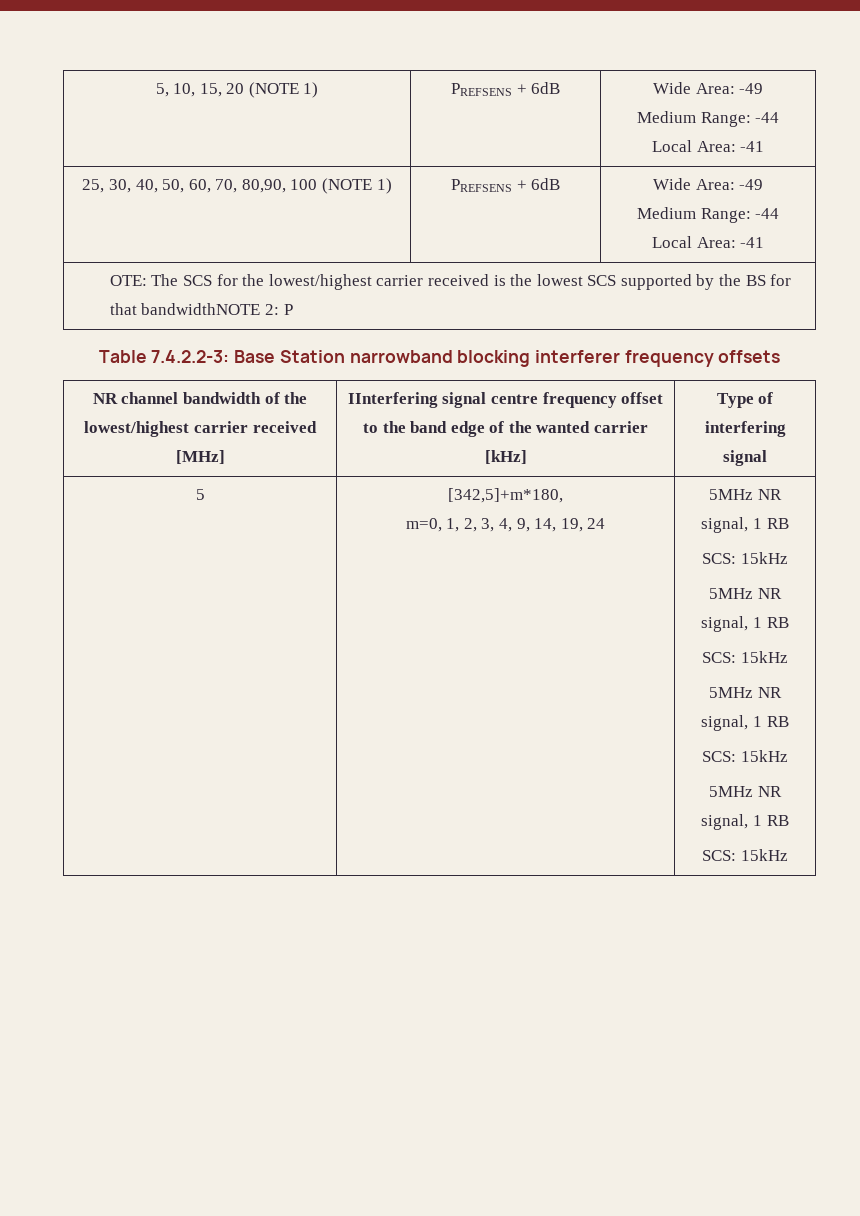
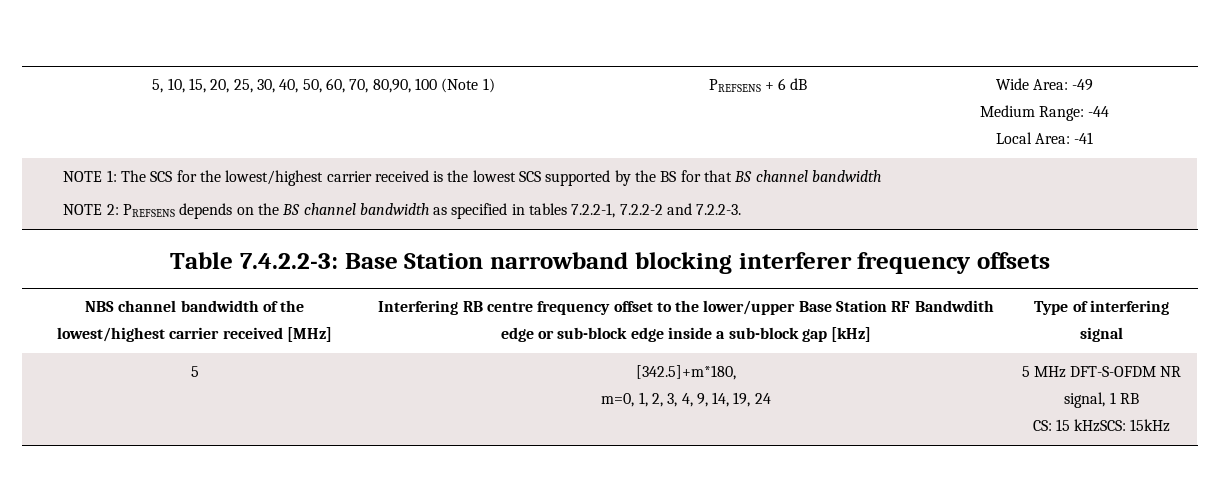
[226,82,319,98] [450,82,561,96] [652,82,764,94] [636,111,780,127] [651,140,765,152] [82,178,392,194] [450,178,561,192] [652,178,764,190] [636,207,780,223] [651,236,765,248] [109,275,147,286] 20 (NOTE 1) | PREFSENS + 6dB | Wide Area: -49 // Medium Range: -44 // Local Area: -41 // 25, 30, 40, 50, 60, 70, 80,90, 100 (NOTE 1) | PREFSENS + 6dB | Wide Area: -49 // Medium Range: -44 // Local Area: -41 // OTE: -> [210,78,495,93] [708,78,808,92] [995,78,1094,91] [979,105,1110,121] [995,132,1094,144] [63,170,117,182] 20, 25, 30, 40, 50, 60, 70, 80,90, 100 (Note 1) | PREFSENS + 6 dB | Wide Area: -49 // Medium Range: -44 // Local Area: -41 // NOTE 1:
[141,303,293,315] bandwidthNOTE 2: P -> [734,170,882,182] [63,203,742,219] BS channel bandwidth // NOTE 2: PREFSENS depends on the BS channel bandwidth as specified in tables 7.2.2-1, 7.2.2-2 and 7.2.2-3.
[92,393,118,404] NR -> [84,301,114,312] NBS
[347,392,487,408] IInterfering signal -> [378,300,483,315] Interfering RB
[410,421,649,437] band edge of the wanted carrier -> [703,300,994,315] [500,327,827,342] lower/upper Base Station RF Bandwdith edge or sub-block edge inside a sub-block gap
[448,488,563,503] [342,5]+m*180, -> [635,365,736,380] [342.5]+m*180,
[709,489,782,500] [701,517,789,533] [702,552,788,564] [709,588,782,599] [701,616,789,632] [702,651,788,663] [709,687,782,698] [701,715,789,731] [702,750,788,762] [709,786,782,797] [701,814,789,830] [702,850,737,861] 5MHz NR signal, 1 RB // SCS: 15kHz // 5MHz NR signal, 1 RB // SCS: 15kHz // 5MHz NR signal, 1 RB // SCS: 15kHz // 5MHz NR signal, 1 RB // SCS: -> [1021,366,1182,378] [1064,392,1139,408] [1032,419,1127,432] 5 MHz DFT-S-OFDM NR signal, 1 RB // CS: 15 kHzSCS:

